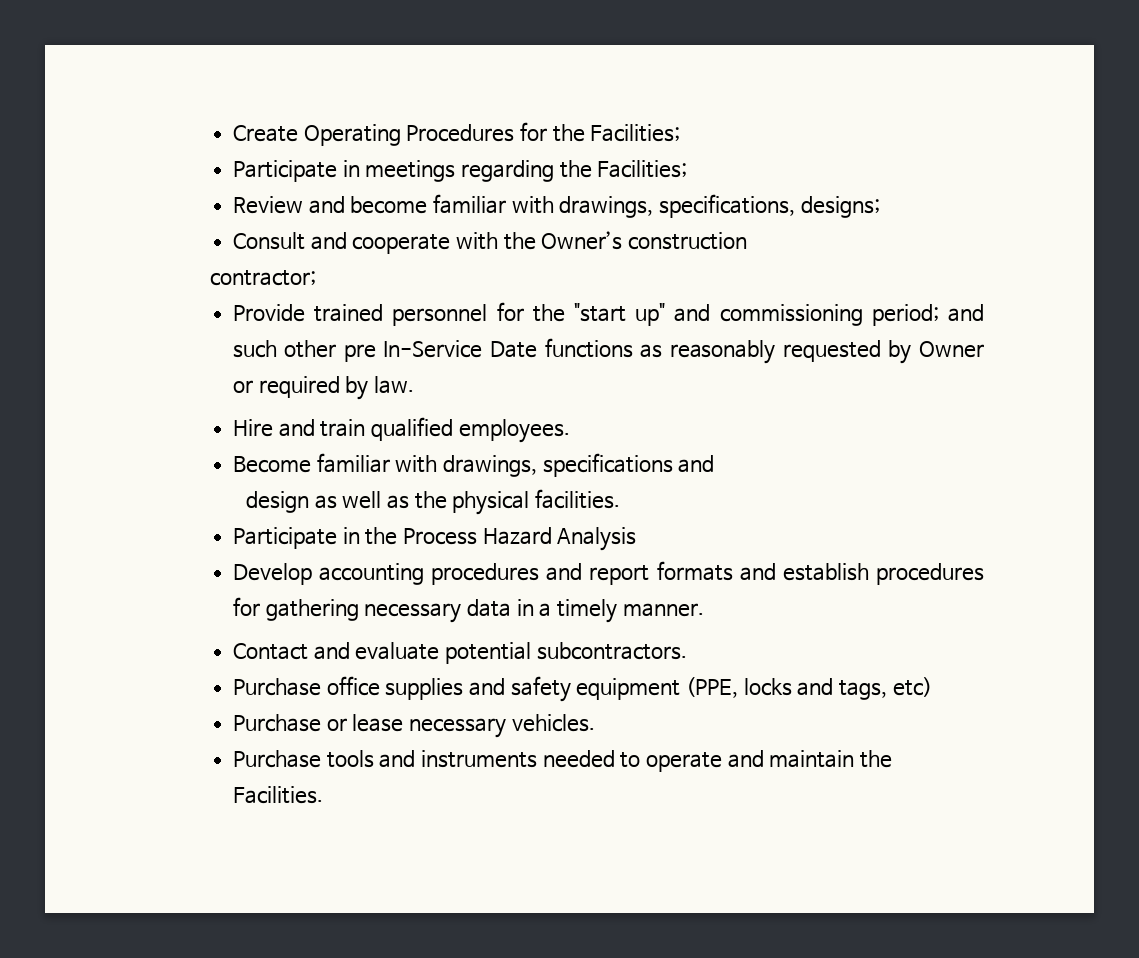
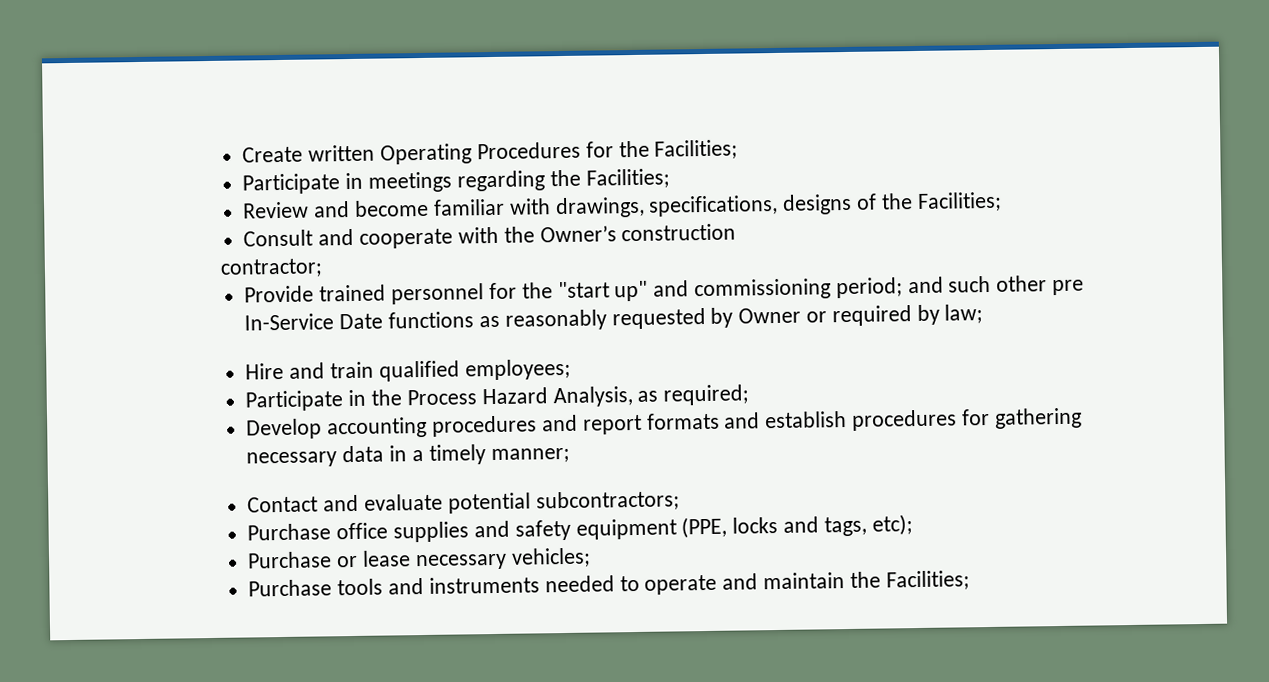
(298, 133) none -> [308,144,376,162] written
[800,196,880,218] designs; -> [782,191,1002,215] designs of the Facilities;
[373,376,414,394] law. -> [944,304,984,324] law;
[458,419,570,443] [232,453,715,477] [246,489,621,515] employees. // Become familiar with drawings, specifications and // design as well as the physical facilities. -> [464,358,571,381] employees;
[557,527,637,551] Analysis -> [552,384,750,408] Analysis, as required;
[622,603,704,617] manner. -> [490,447,570,464] manner;
[536,642,687,660] subcontractors. -> [535,490,680,512] subcontractors;
[892,677,932,697] etc) -> [871,514,913,536] etc);
[511,714,595,732] vehicles. -> [510,547,591,568] vehicles;
[232,786,323,804] Facilities. -> [885,570,970,591] Facilities;

